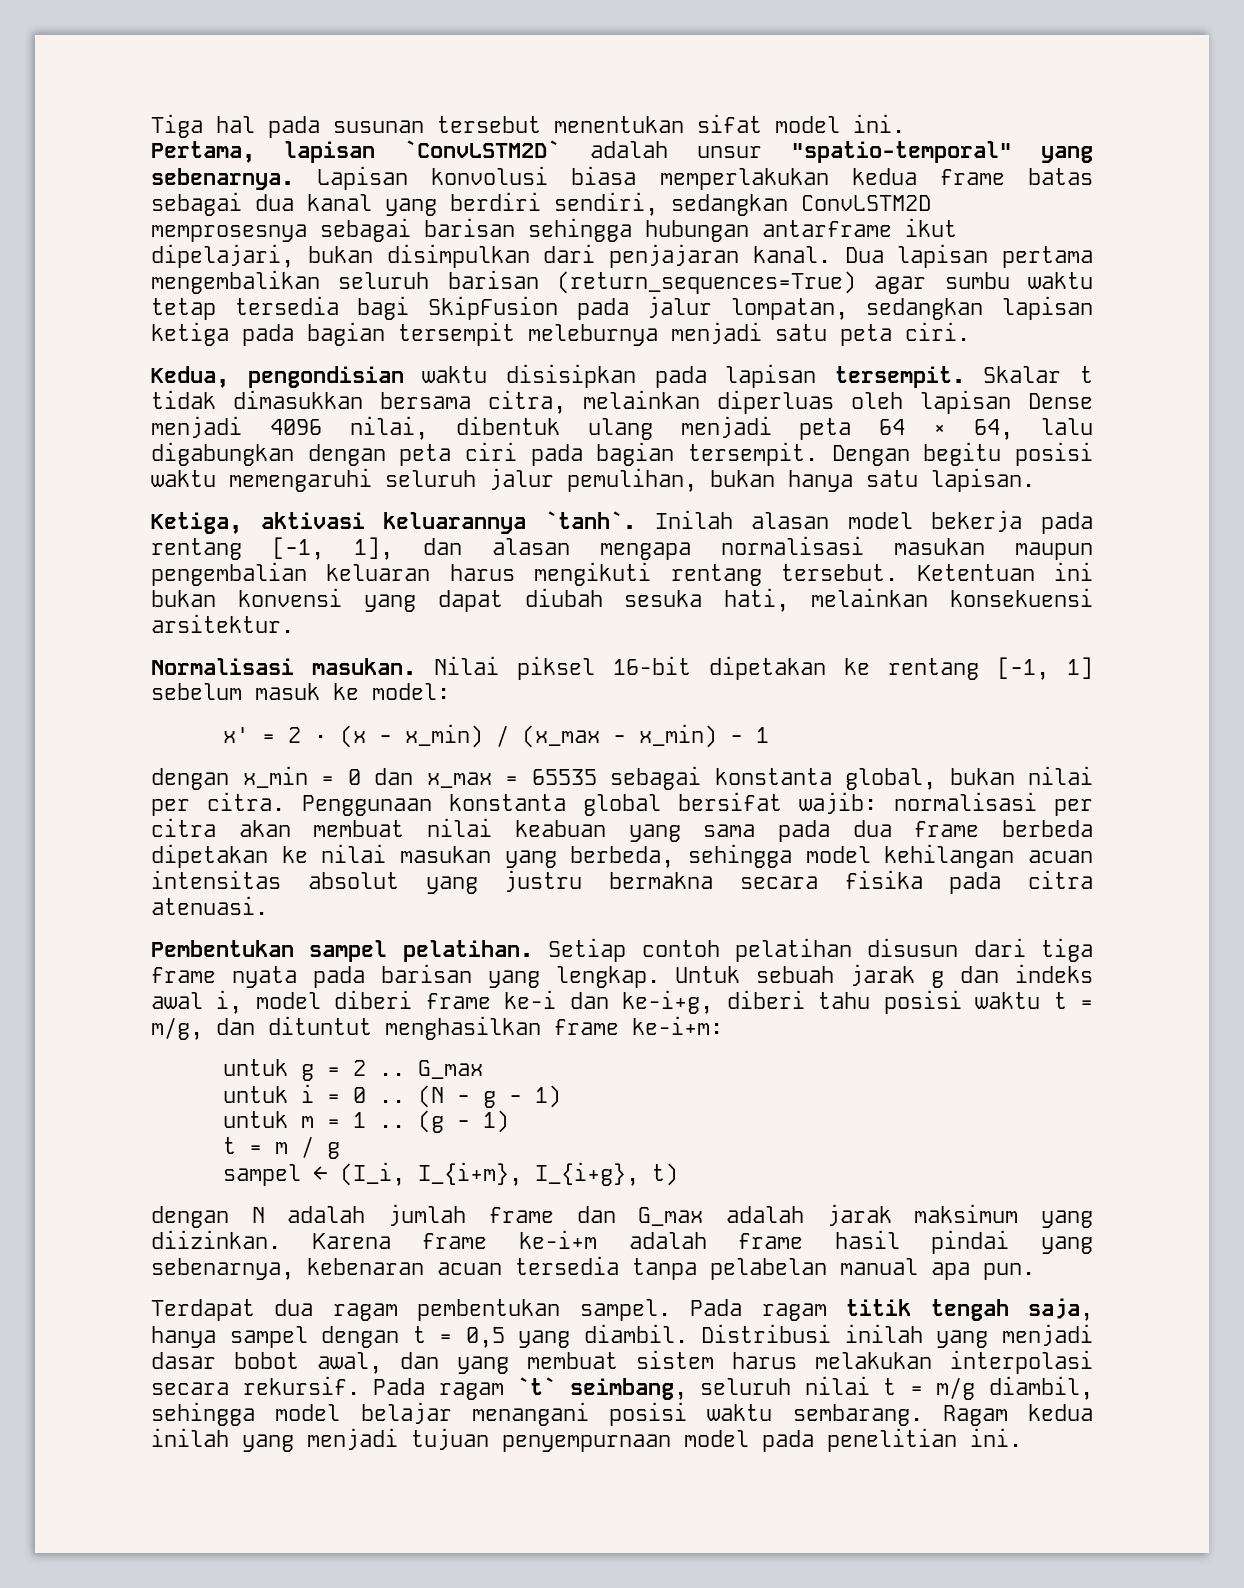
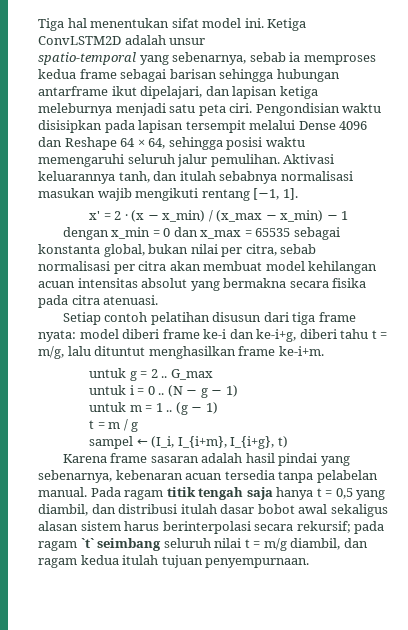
[268,116,541,138] pada susunan tersebut -> (87, 23) none
[151,140,561,163] // Pertama, lapisan `ConvLSTM2D` -> [267,18,307,31] [38,36,121,45] Ketiga ConvLSTM2D
[790,141,1093,163] [151,166,1093,190] [151,192,931,216] [151,224,307,242] "spatio-temporal" yang sebenarnya. Lapisan konvolusi biasa memperlakukan kedua frame batas sebagai dua kanal yang berdiri sendiri, sedangkan ConvLSTM2D memprosesnya -> [38,52,376,65] [38,69,117,79] // spatio-temporal yang sebenarnya, sebab ia memproses kedua frame
[307,244,1093,268] [151,270,1093,294] [151,296,1093,320] [151,322,515,346] bukan disimpulkan dari penjajaran kanal. Dua lapisan pertama mengembalikan seluruh barisan (return_sequences=True) agar sumbu waktu tetap tersedia bagi SkipFusion pada jalur lompatan, sedangkan lapisan ketiga pada bagian tersempit -> [205,86,318,99] dan lapisan ketiga
[151,366,404,388] // Kedua, pengondisian -> [255,103,340,116] Pengondisian
[834,366,1093,388] [151,390,1093,414] [151,416,1093,440] [151,442,1002,466] tersempit. Skalar t tidak dimasukkan bersama citra, melainkan diperluas oleh lapisan Dense menjadi 4096 nilai, dibentuk ulang menjadi peta 64 × 64, lalu digabungkan dengan peta ciri pada bagian tersempit. Dengan begitu -> [185,120,368,133] [38,137,223,150] tersempit melalui Dense 4096 dan Reshape 64 × 64, sehingga
[567,468,1035,492] [151,510,1093,534] [151,536,1093,560] [151,562,1093,586] [151,588,1093,612] [151,614,294,633] [151,656,1093,680] [151,683,450,700] pemulihan, bukan hanya satu lapisan. // Ketiga, aktivasi keluarannya `tanh`. Inilah alasan model bekerja pada rentang [−1, 1], dan alasan mengapa normalisasi masukan maupun pengembalian keluaran harus mengikuti rentang tersebut. Ketentuan ini bukan konvensi yang dapat diubah sesuka hati, melainkan konsekuensi arsitektur. // Normalisasi masukan. Nilai piksel 16-bit dipetakan ke rentang [−1, 1] sebelum masuk ke model: -> [210,154,335,167] [38,171,353,184] [38,188,298,201] pemulihan. Aktivasi keluarannya tanh, dan itulah sebabnya normalisasi masukan wajib mengikuti rentang [−1, 1].
[207,792,877,816] citra. Penggunaan konstanta global bersifat wajib: -> [245,244,317,256] citra, sebab
[427,818,1094,842] [151,844,792,868] nilai keabuan yang sama pada dua frame berbeda dipetakan ke nilai masukan yang berbeda, sehingga -> (263, 266) none
[504,870,583,892] justru -> (220, 286) none
[151,940,533,962] Pembentukan sampel pelatihan. -> (159, 300) none
[231,964,1093,988] [151,990,243,1014] nyata pada barisan yang lengkap. Untuk sebuah jarak g dan indeks awal i, -> [38,330,76,342] nyata:
[883,990,1041,1014] posisi waktu -> (369, 334) none
[216,1018,255,1035] dan -> [67,346,91,356] lalu
[632,1016,723,1035] ke-i+m: -> [278,346,324,356] ke-i+m.
[151,1204,1094,1228] [151,1230,804,1249] dengan N adalah jumlah frame dan G_max adalah jarak maksimum yang diizinkan. Karena frame ke-i+m adalah frame -> [62,453,243,463] Karena frame sasaran adalah
[840,1258,1035,1280] [151,1298,1093,1321] [151,1324,1093,1348] [151,1350,1093,1374] [151,1376,426,1395] manual apa pun. // Terdapat dua ragam pembentukan sampel. Pada ragam titik tengah saja, hanya sampel dengan t = 0,5 yang diambil. Distribusi inilah yang menjadi dasar bobot awal, dan yang membuat sistem harus melakukan interpolasi secara rekursif. Pada -> [38,487,386,500] [38,504,388,517] [38,521,385,534] manual. Pada ragam titik tengah saja hanya t = 0,5 yang diambil, dan distribusi itulah dasar bobot awal sekaligus alasan sistem harus berinterpolasi secara rekursif; pada
[569,1378,687,1400] seimbang, -> [97,538,162,551] seimbang
[151,1402,1093,1426] [151,1428,1022,1452] sehingga model belajar menangani posisi waktu sembarang. Ragam kedua inilah yang menjadi tujuan penyempurnaan model pada penelitian ini. -> [343,538,368,548] [38,555,310,568] dan ragam kedua itulah tujuan penyempurnaan.

